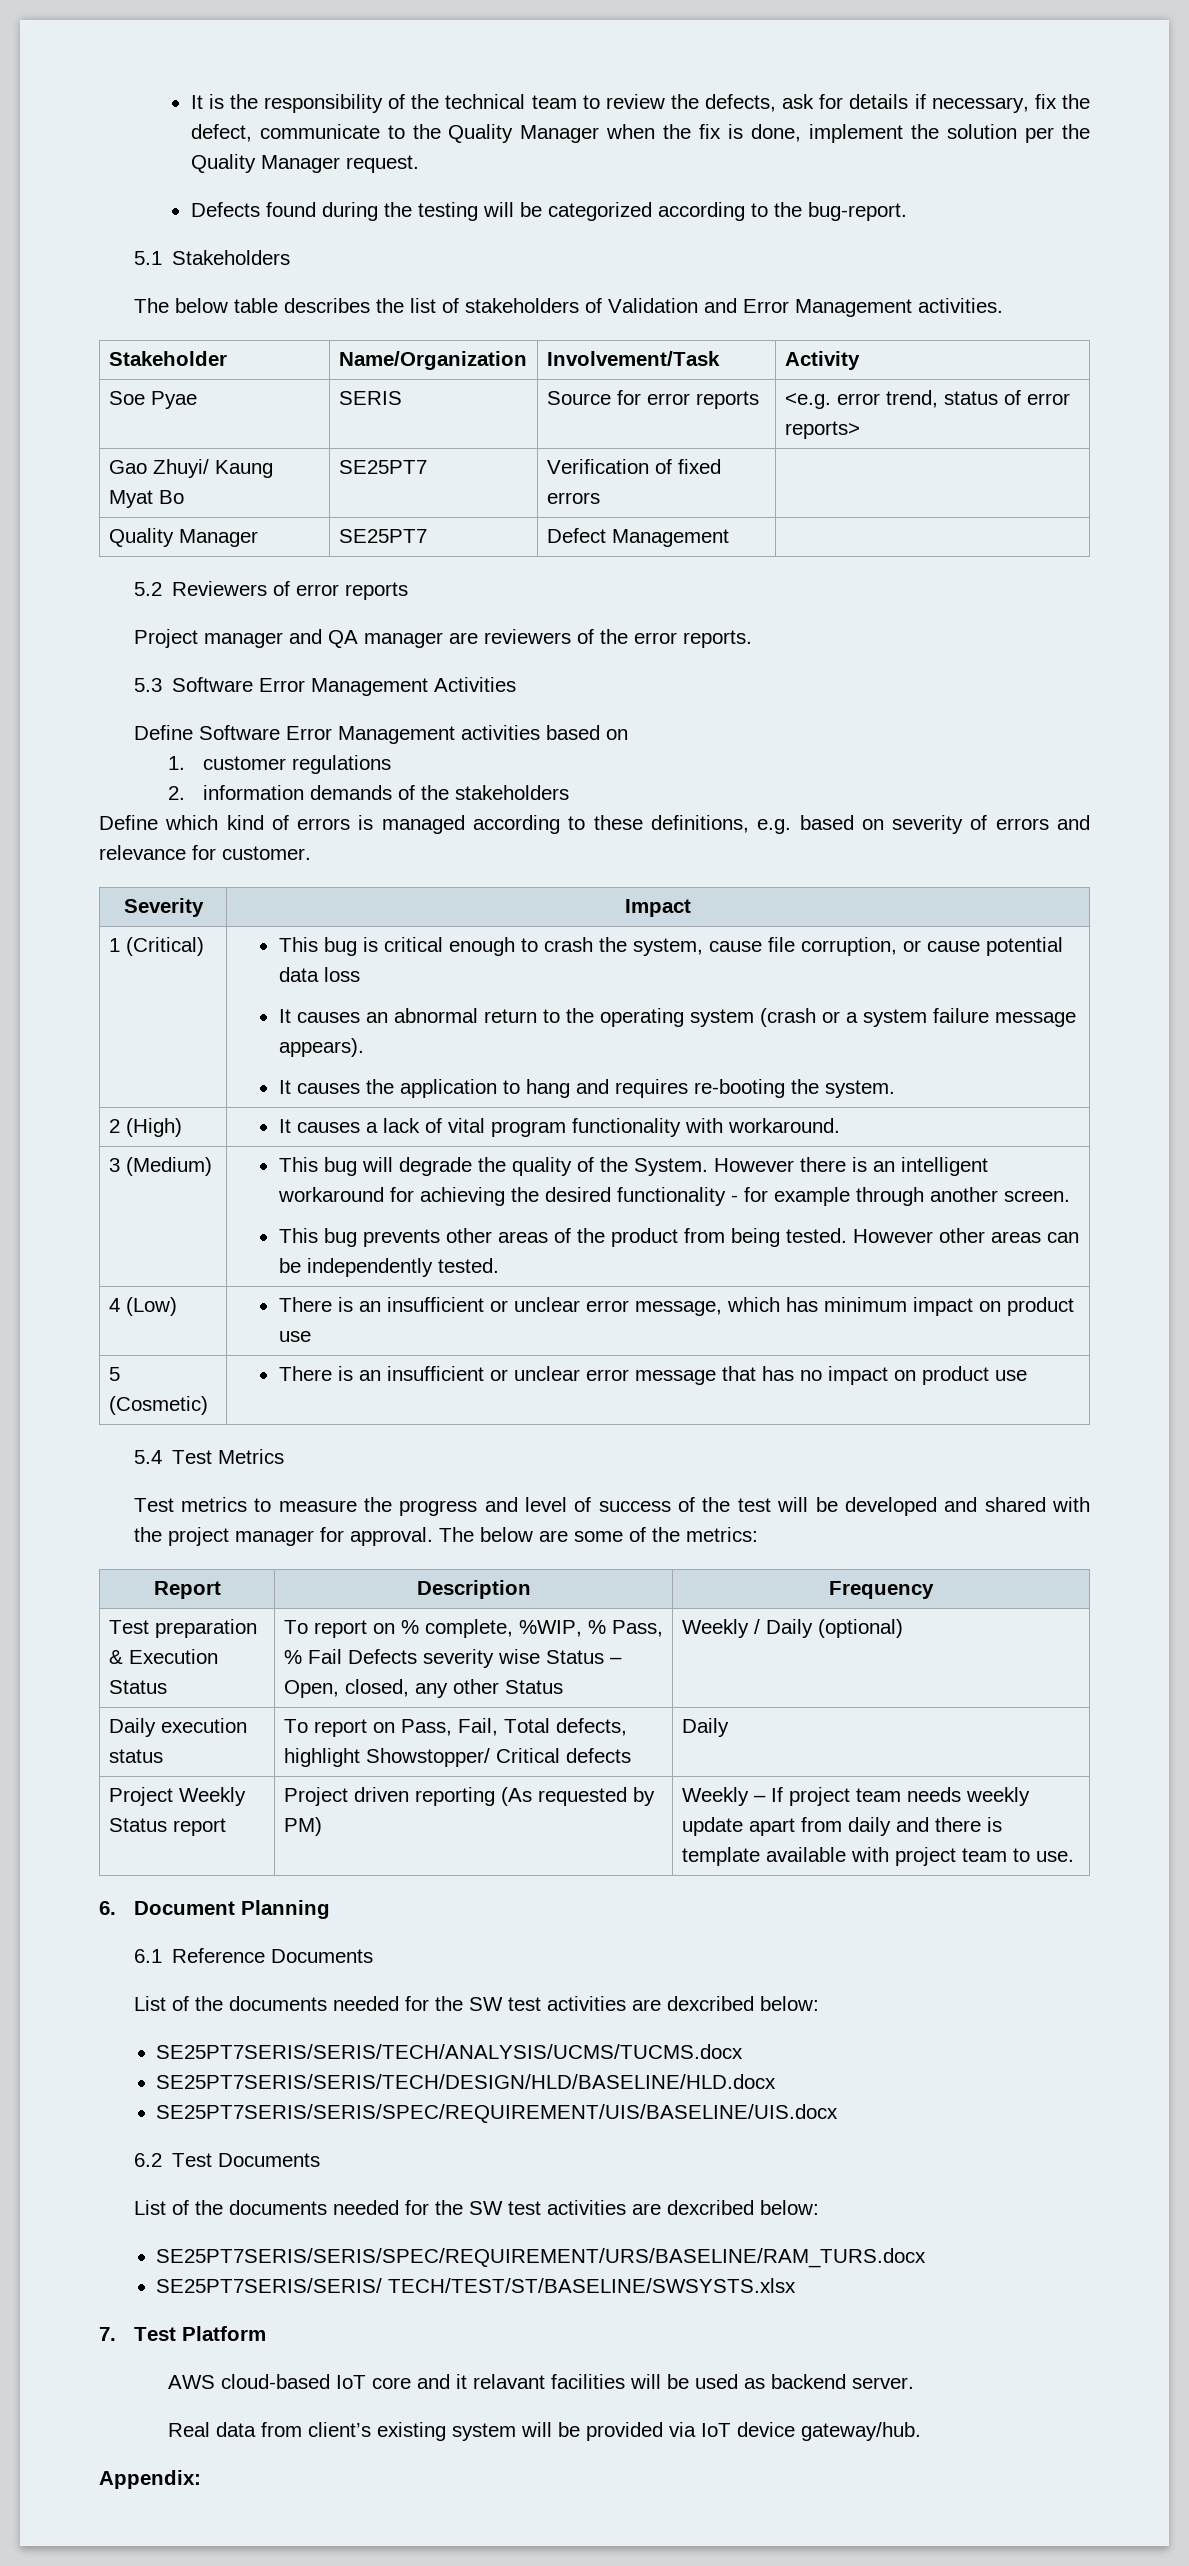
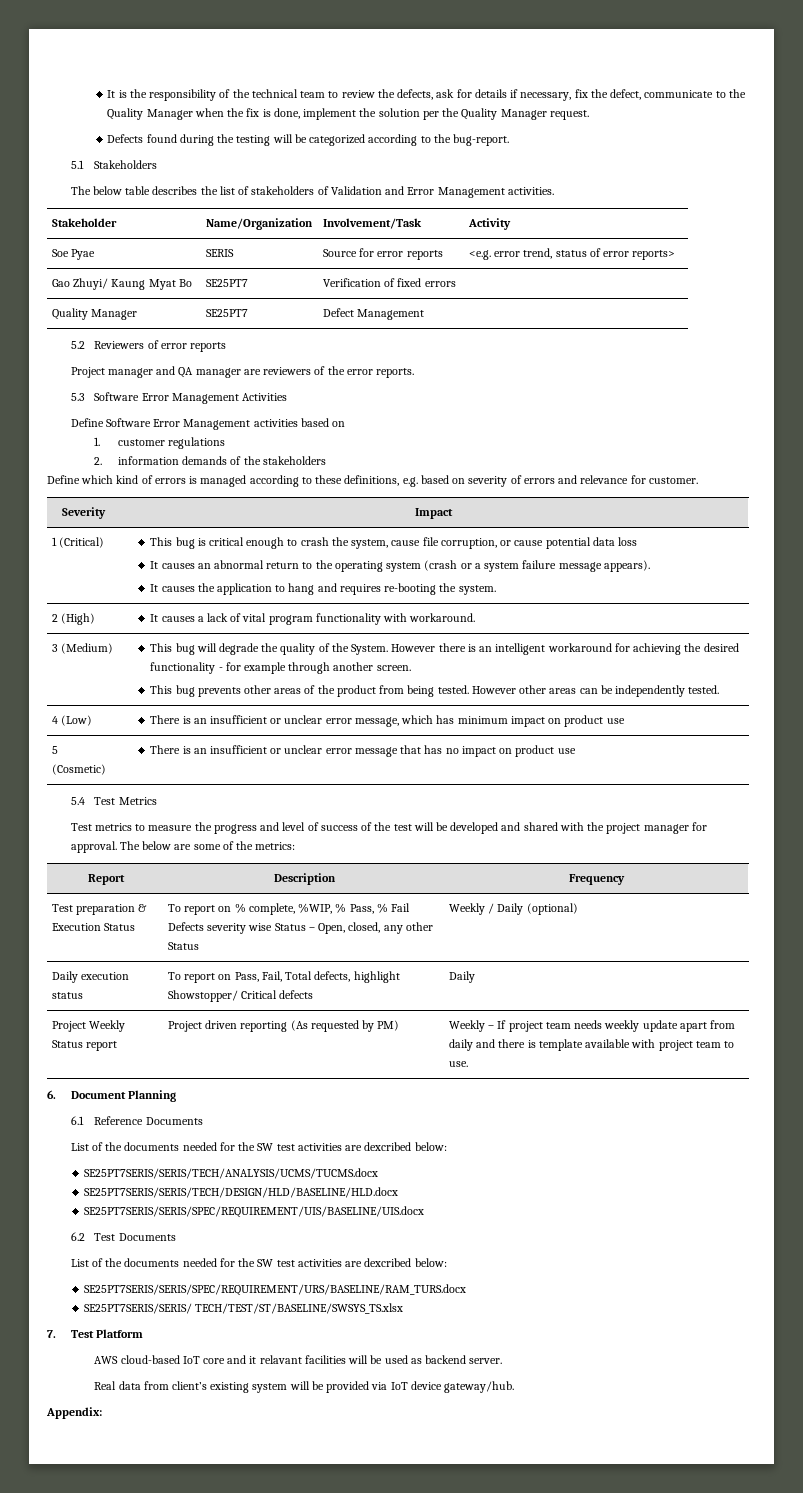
[388,2278,797,2293] TECH/TEST/ST/BASELINE/SWSYSTS.xlsx -> [195,1303,404,1314] TECH/TEST/ST/BASELINE/SWSYS_TS.xlsx

